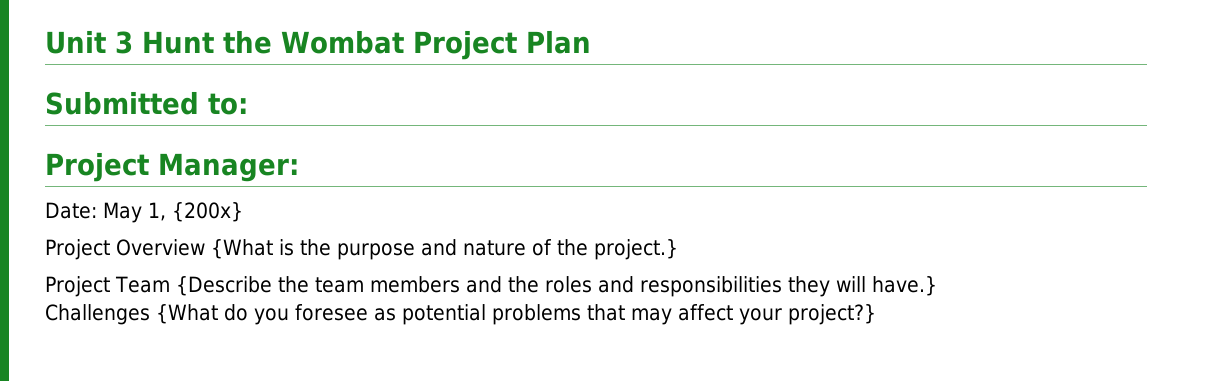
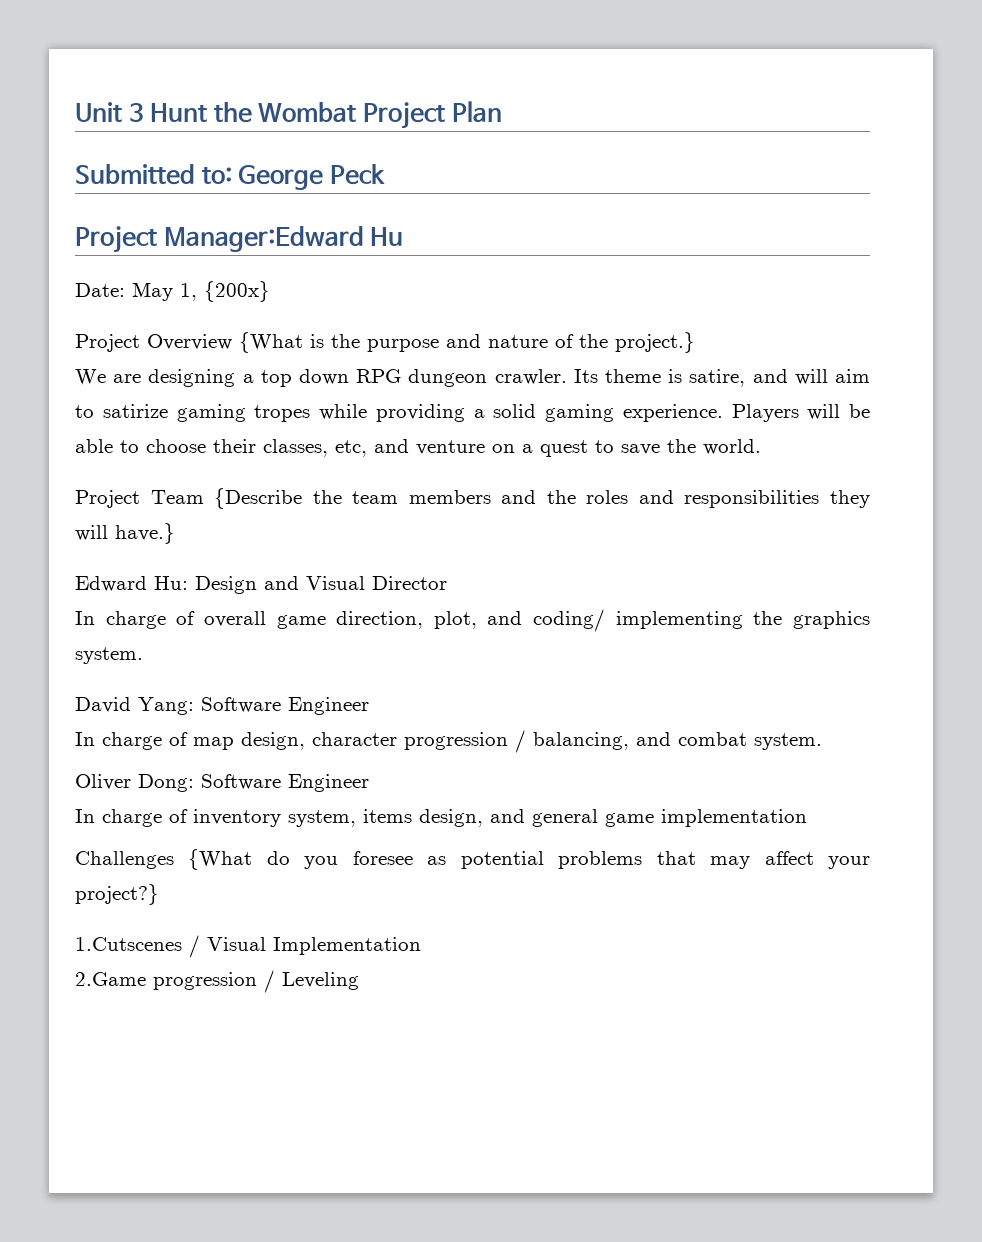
[45,152,299,182] // Project Manager: -> [238,164,385,190] [75,226,404,253] George Peck // Project Manager:Edward Hu
(678, 249) none -> [75,369,871,387] [75,404,870,422] [75,439,761,457] // We are designing a top down RPG dungeon crawler. Its theme is satire, and will aim to satirize gaming tropes while providing a solid gaming experience. Players will be able to choose their classes, etc, and venture on a quest to save the world.
(937, 286) none -> [75,576,447,594] [75,609,870,632] [75,647,143,664] [75,697,369,715] [75,730,822,753] [75,774,369,792] [75,809,807,827] // Edward Hu: Design and Visual Director // In charge of overall game direction, plot, and coding/ implementing the graphics system. // David Yang: Software Engineer // In charge of map design, character progression / balancing, and combat system. // Oliver Dong: Software Engineer // In charge of inventory system, items design, and general game implementation
(876, 314) none -> [75,935,421,958] [75,970,359,993] // 1.Cutscenes / Visual Implementation // 2.Game progression / Leveling

